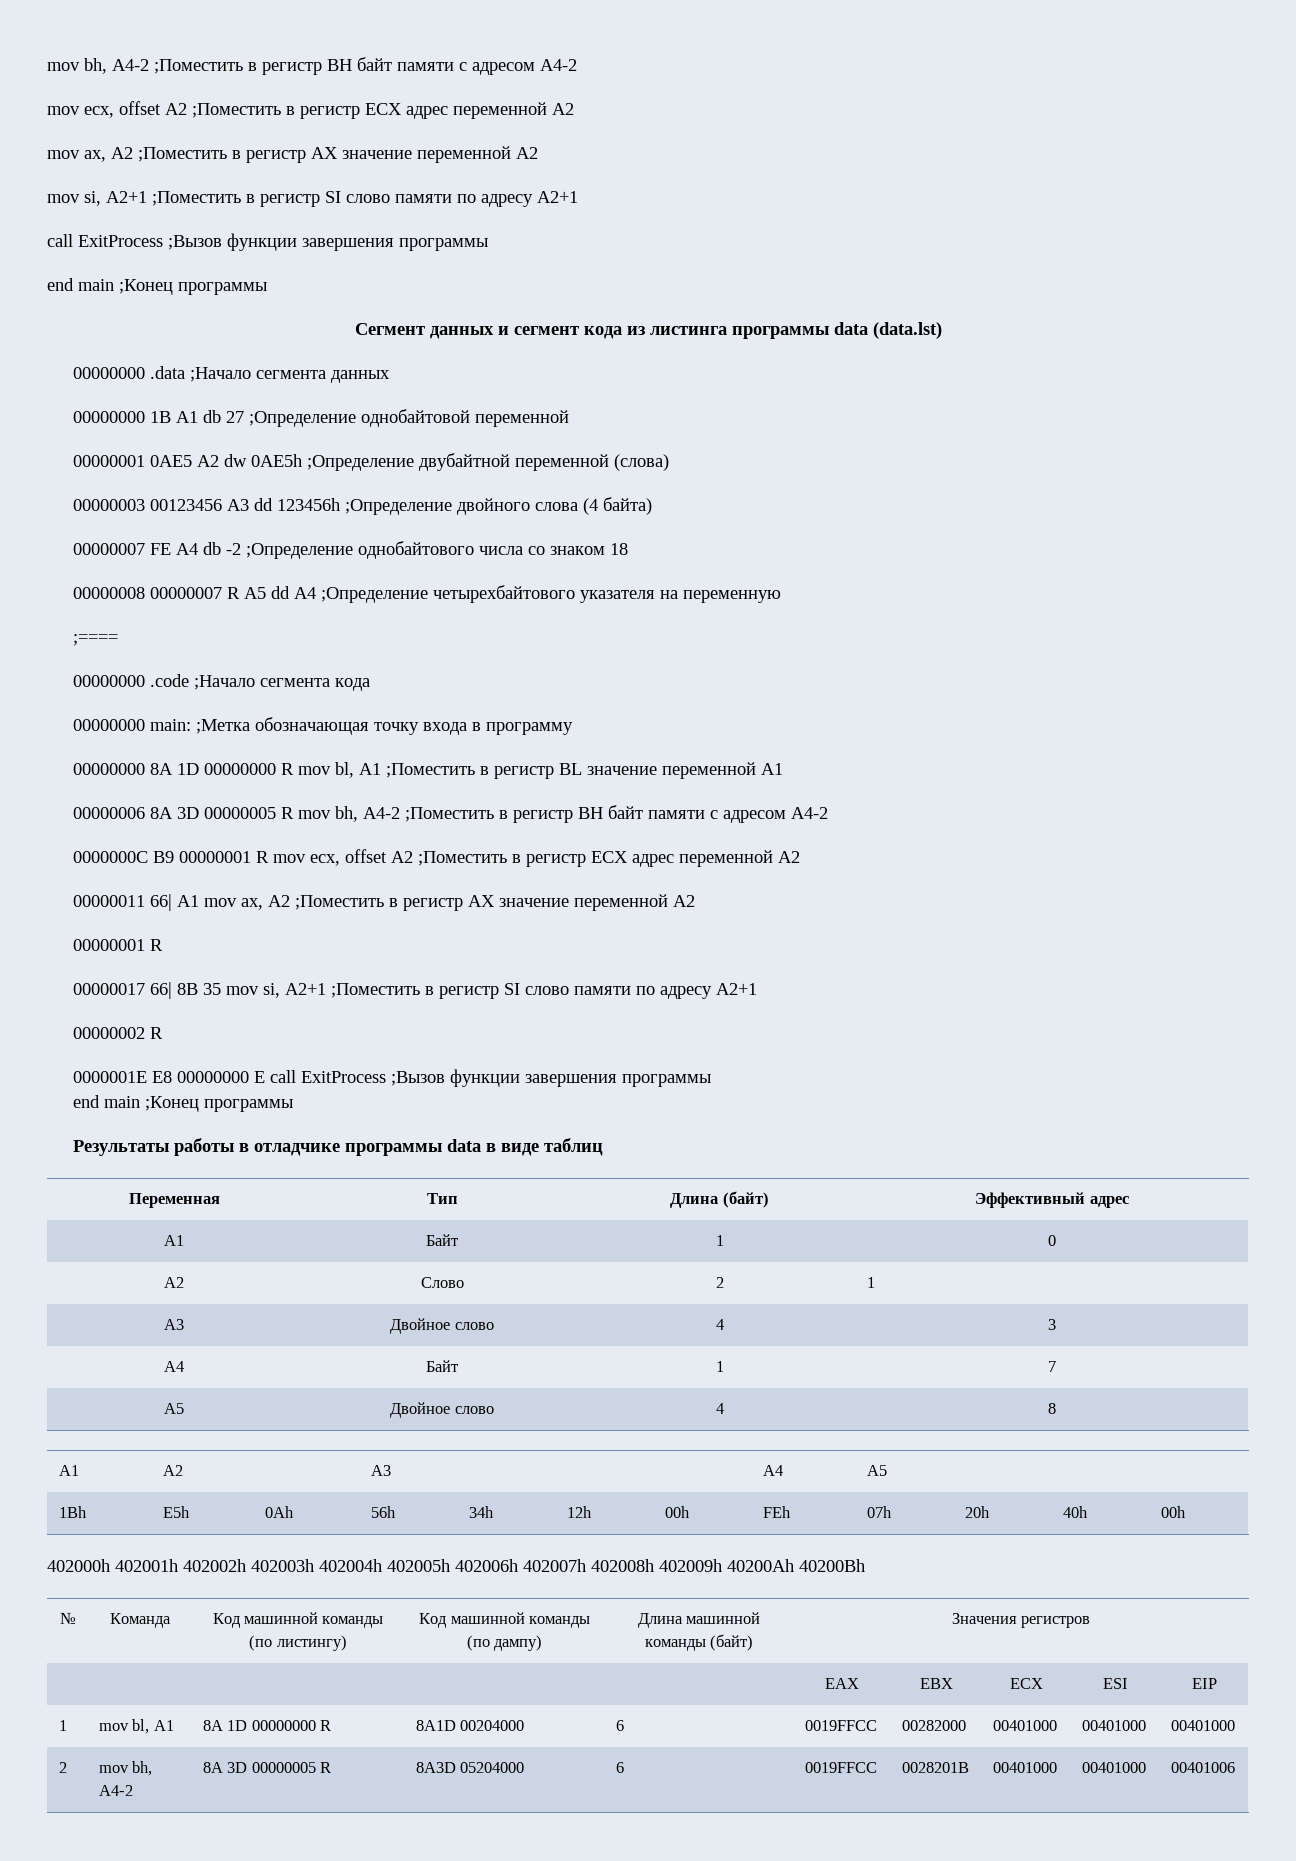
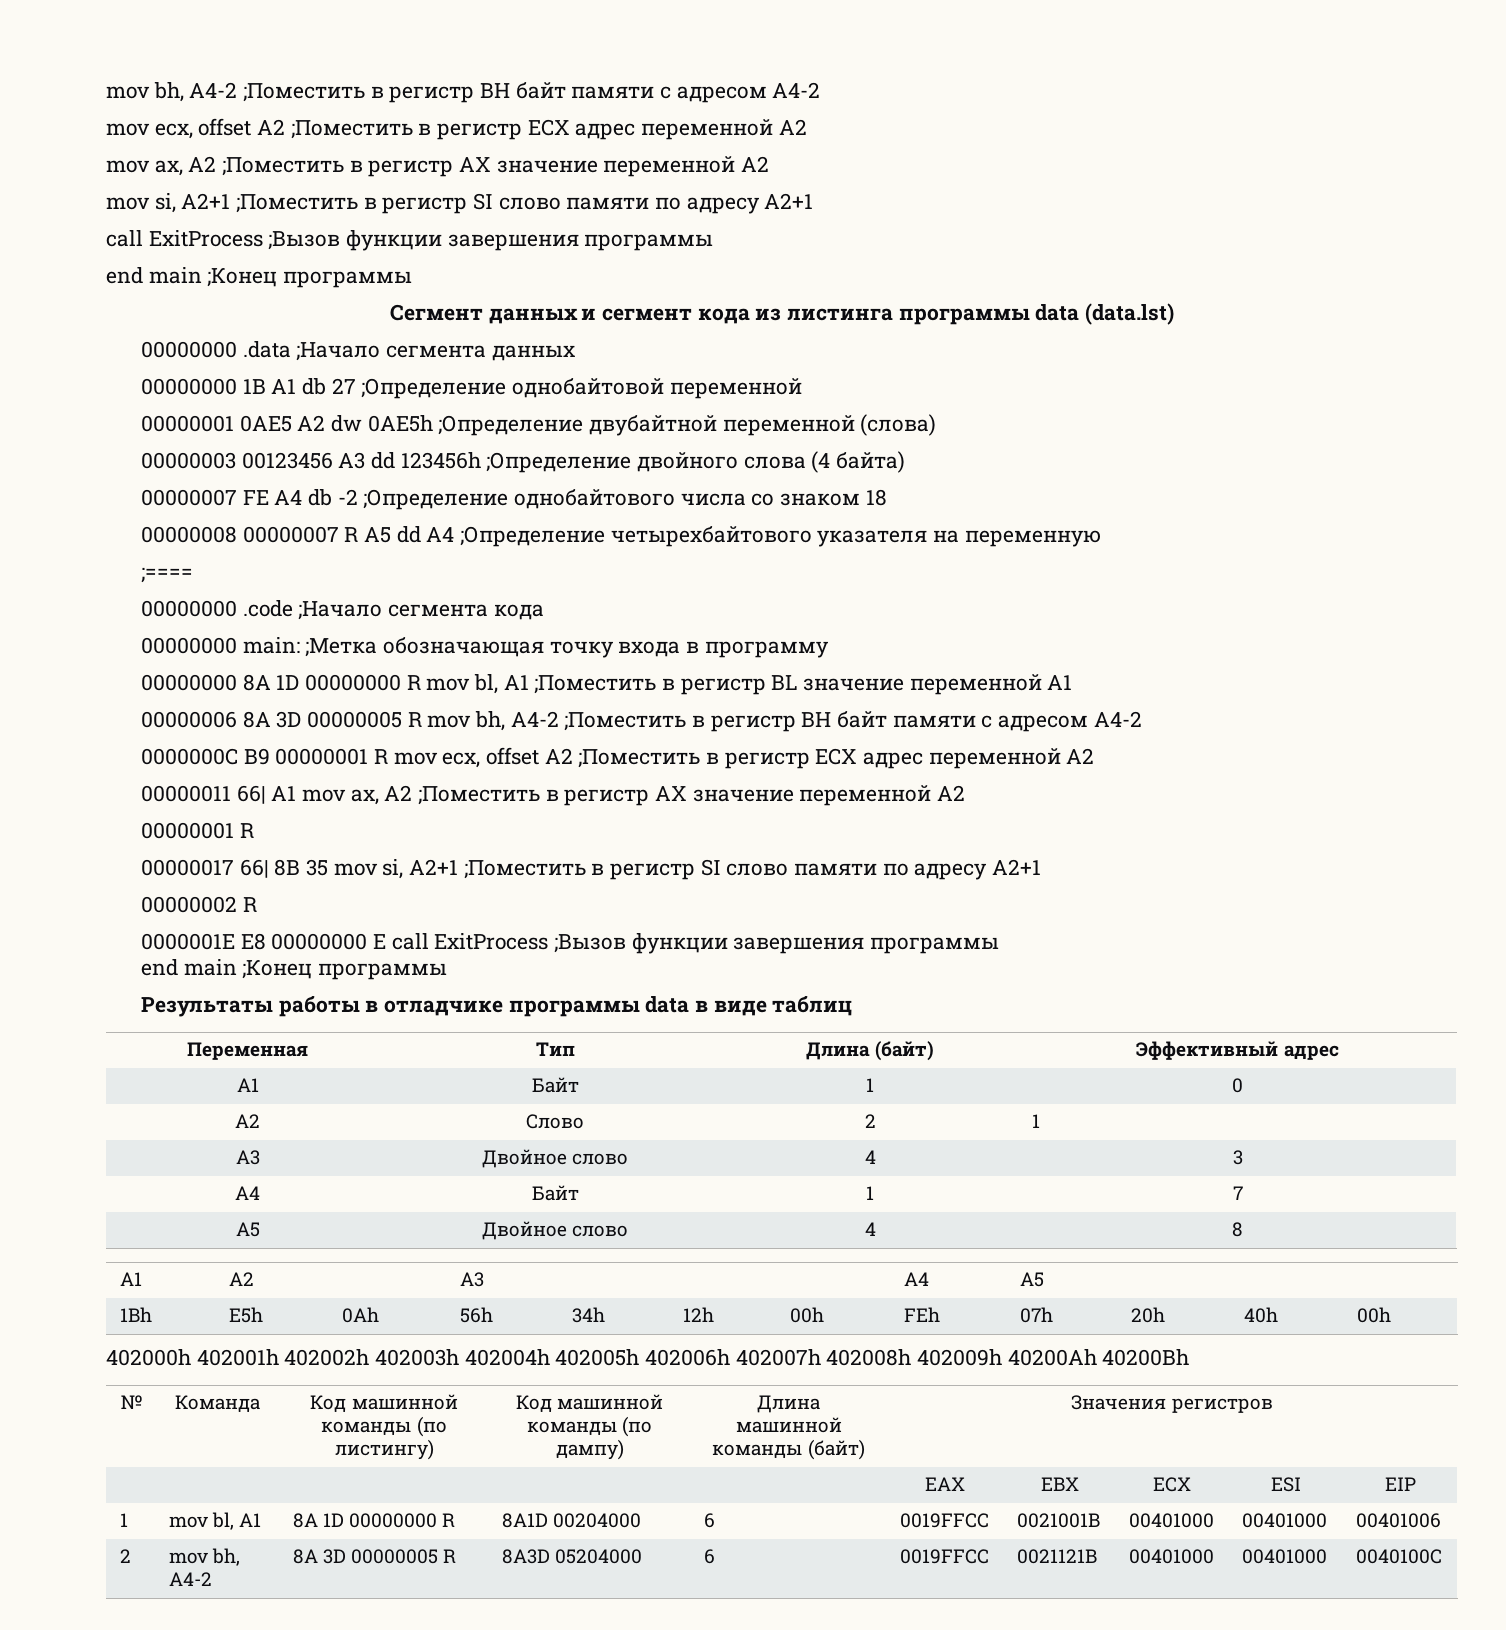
[901,1720,966,1731] [992,1720,1057,1731] [1081,1720,1146,1731] [1170,1720,1235,1731] 00282000 | 00401000 | 00401000 | 00401000 -> [1016,1513,1100,1528] [1128,1513,1214,1528] [1241,1513,1327,1528] [1355,1513,1441,1528] 0021001B | 00401000 | 00401000 | 00401006
[901,1762,969,1773] [992,1762,1057,1773] [1081,1762,1146,1773] [1170,1762,1235,1773] 0028201B | 00401000 | 00401000 | 00401006 -> [1016,1549,1097,1564] [1128,1549,1214,1564] [1241,1549,1327,1564] [1355,1549,1442,1564] 0021121B | 00401000 | 00401000 | 0040100C

